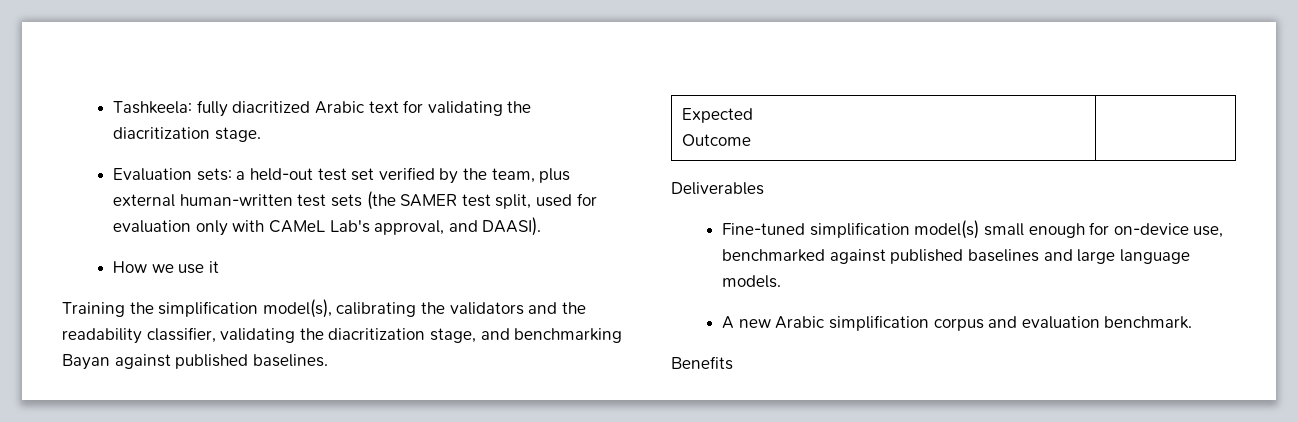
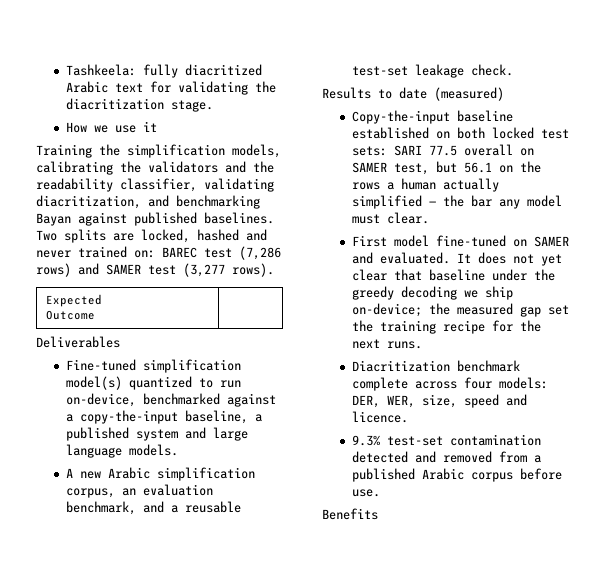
[113,167,571,184] [113,191,597,210] [113,217,542,236] // Evaluation sets: a held-out test set verified by the team, plus external human-written test sets (the SAMER test split, used for evaluation only with CAMeL Lab's approval, and DAASI). -> (213, 106) none
[262,299,332,318] model(s), -> [232,144,281,158] models,
[299,328,476,343] the diacritization stage, -> [36,195,141,209] diacritization,
(328, 360) none -> [36,229,267,243] [36,246,281,260] [36,263,274,277] Two splits are locked, hashed and never trained on: BAREC test (7,286 rows) and SAMER test (3,277 rows).
[984,222,1224,238] [722,249,1040,264] small enough for on-device use, benchmarked against published baselines -> [128,376,241,390] [65,393,276,407] [65,410,262,424] [65,427,178,441] quantized to run on-device, benchmarked against a copy-the-input baseline, a published system
[933,316,1193,331] corpus and evaluation benchmark. -> [65,484,213,498] [65,501,241,515] [351,64,513,78] [322,87,504,101] [351,110,513,124] [351,127,569,139] [351,144,534,156] [351,161,541,175] [351,178,499,192] [351,195,562,209] [351,212,429,224] [351,235,569,247] [351,252,562,266] [351,269,555,281] [351,286,513,300] [351,303,569,317] [351,320,541,334] [351,339,422,349] [351,360,520,372] [351,377,548,391] [351,394,527,408] [351,411,408,423] [351,434,541,446] [351,451,541,463] [351,468,562,482] [351,489,380,497] corpus, an evaluation benchmark, and a reusable test-set leakage check. // Results to date (measured) // Copy-the-input baseline established on both locked test sets: SARI 77.5 overall on SAMER test, but 56.1 on the rows a human actually simplified — the bar any model must clear. // First model fine-tuned on SAMER and evaluated. It does not yet clear that baseline under the greedy decoding we ship on-device; the measured gap set the training recipe for the next runs. // Diacritization benchmark complete across four models: DER, WER, size, speed and licence. // 9.3% test-set contamination detected and removed from a published Arabic corpus before use.

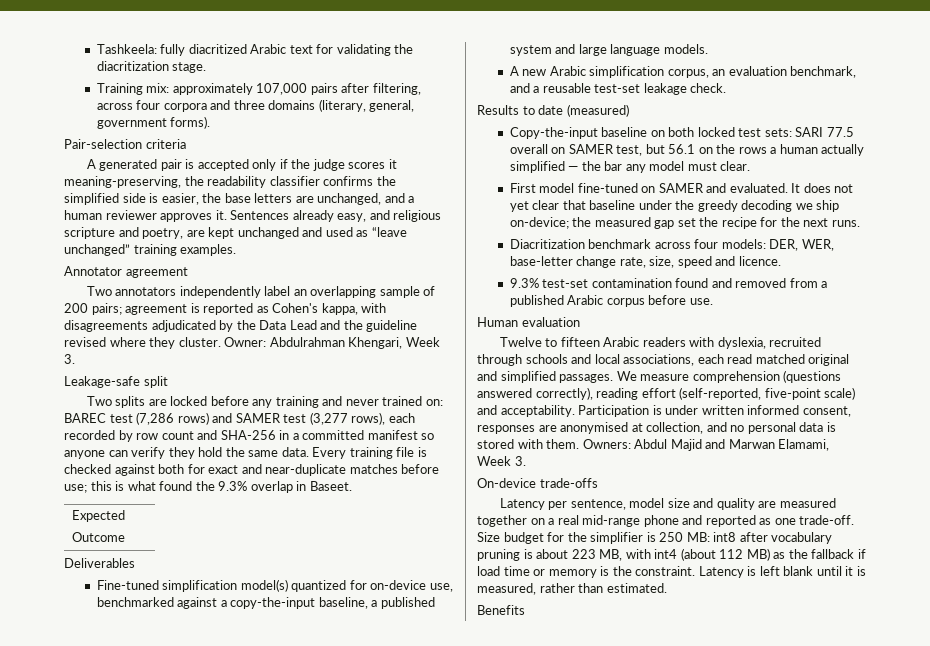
[65,121,157,133] [36,144,281,158] [36,161,274,175] [36,178,274,192] [36,195,260,209] [36,212,274,226] [36,229,239,243] How we use it // Training the simplification models, calibrating the validators and the readability classifier, validating diacritization, and benchmarking Bayan against published baselines. Two splits are locked, hashed -> [96,83,421,95] [96,99,415,112] [96,116,211,129] [64,139,186,149] [86,159,397,171] [64,176,396,188] [64,193,415,205] [64,210,442,222] [64,227,407,239] [64,244,237,256] [64,266,188,278] [86,286,436,298] [64,303,387,315] [64,320,418,332] [64,337,440,349] [64,354,75,364] [64,376,168,388] [86,396,319,408] Training mix: approximately 107,000 pairs after filtering, across four corpora and three domains (literary, general, government forms). // Pair-selection criteria // A generated pair is accepted only if the judge scores it meaning-preserving, the readability classifier confirms the simplified side is easier, the base letters are unchanged, and a human reviewer approves it. Sentences already easy, and religious scripture and poetry, are kept unchanged and used as “leave unchanged” training examples. // Annotator agreement // Two annotators independently label an overlapping sample of 200 pairs; agreement is reported as Cohen's kappa, with disagreements adjudicated by the Data Lead and the guideline revised where they cluster. Owner: Abdulrahman Khengari, Week 3. // Leakage-safe split // Two splits are locked before any training
[232,263,274,277] rows). -> [351,412,415,425] [64,430,435,442] [64,447,427,459] [64,464,440,476] [64,481,352,493] rows), each recorded by row count and SHA-256 in a committed manifest so anyone can verify they hold the same data. Every training file is checked against both for exact and near-duplicate matches before use; this is what found the 9.3% overlap in Baseet.
[198,378,241,388] [65,393,136,407] to run on-device, -> [349,580,453,592] for on-device use,
[351,127,429,139] established -> (648, 132) none
[379,320,436,334] training -> (719, 222) none
[351,377,408,391] complete -> (652, 244) none
(415, 401) none -> [509,256,646,268] base-letter change rate,
[351,451,408,463] detected -> [675,278,709,288] found
(380, 493) none -> [477,317,580,327] [499,337,822,349] [477,354,850,366] [477,370,842,383] [477,387,856,400] [477,405,851,417] [477,422,836,434] [477,439,830,451] [477,456,526,466] [477,478,598,488] [499,498,836,510] [477,515,855,527] [477,532,833,544] [477,548,866,561] [477,566,866,578] [477,583,667,595] // Human evaluation // Twelve to fifteen Arabic readers with dyslexia, recruited through schools and local associations, each read matched original and simplified passages. We measure comprehension (questions answered correctly), reading effort (self-reported, five-point scale) and acceptability. Participation is under written informed consent, responses are anonymised at collection, and no personal data is stored with them. Owners: Abdul Majid and Marwan Elamami, Week 3. // On-device trade-offs // Latency per sentence, model size and quality are measured together on a real mid-range phone and reported as one trade-off. Size budget for the simplifier is 250 MB: int8 after vocabulary pruning is about 223 MB, with int4 (about 112 MB) as the fallback if load time or memory is the constraint. Latency is left blank until it is measured, rather than estimated.

